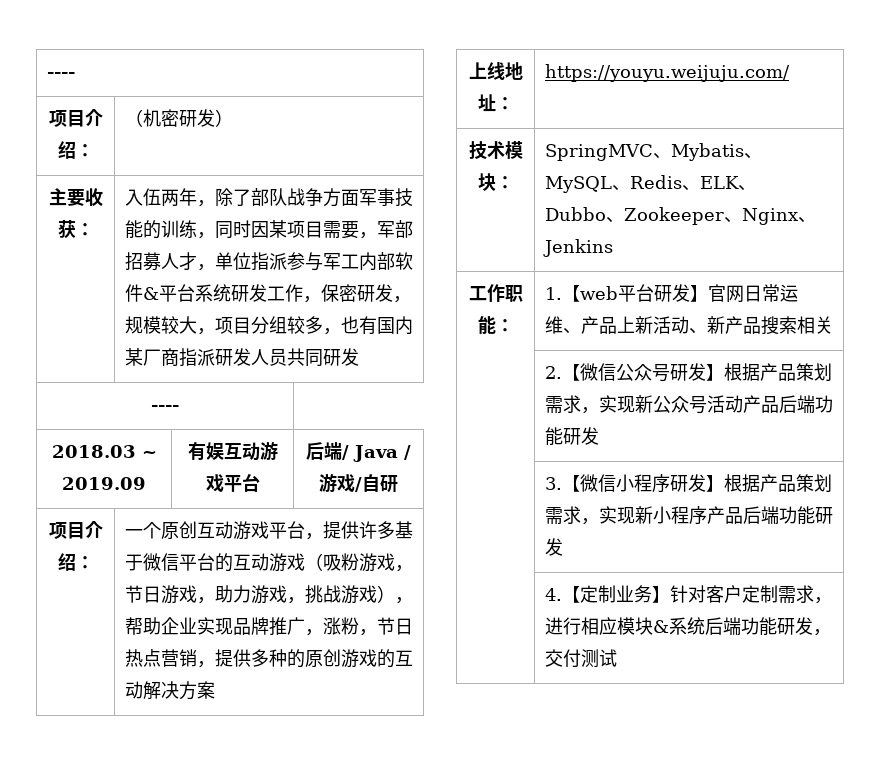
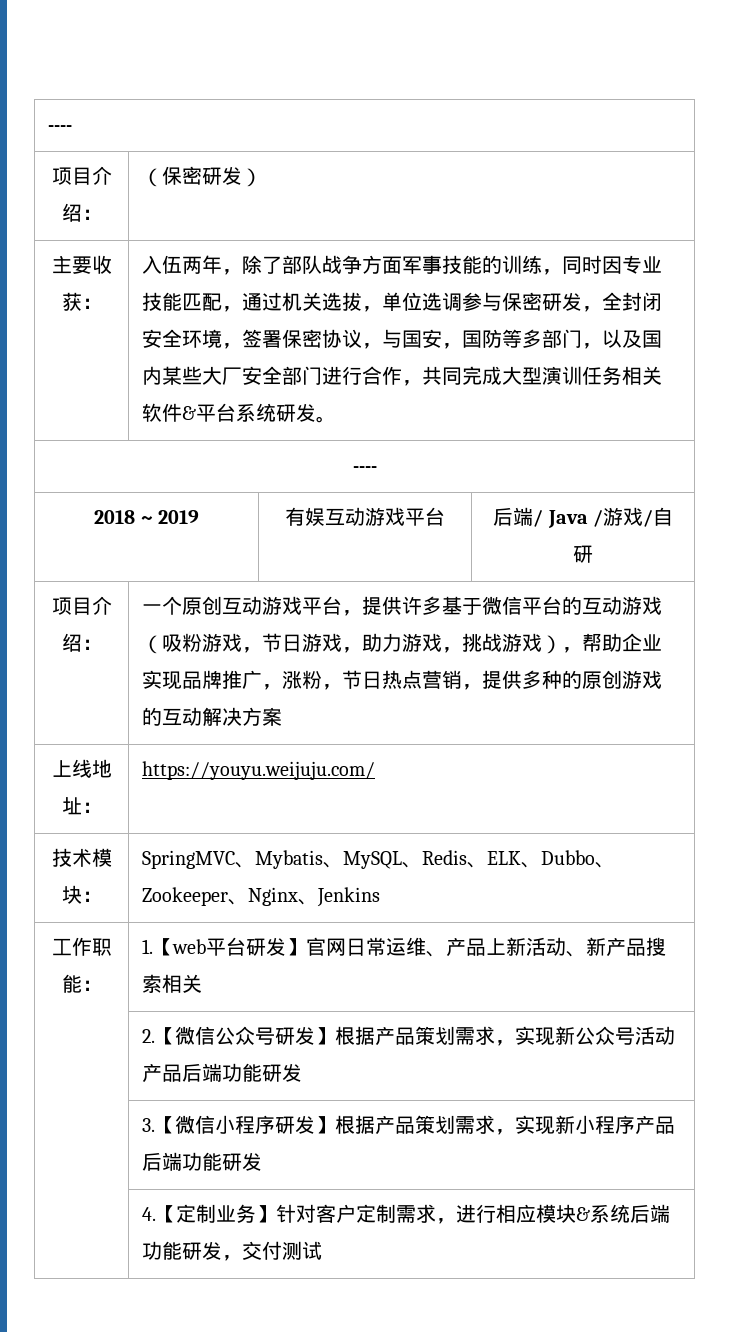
[142,109,161,127] 机 -> [161,166,182,185] 保
[268,220,413,239] [124,252,395,271] 某项目需要，军部招募人才，单位指派参与军工内部 -> [621,255,662,274] [141,292,662,312] [141,329,662,349] [141,366,662,386] 专业技能匹配，通过机关选拔，单位选调参与保密研发，全封闭安全环境，签署保密协议，与国安，国防等多部门，以及国内某些大厂安全部门进行合作，共同完成大型演训任务相关
[266,284,411,303] [124,316,413,335] [124,348,359,367] [151,405,179,411] [51,445,157,458] [62,477,146,490] 工作，保密研发，规模较大，项目分组较多，也有国内某厂商指派研发人员共同研发 // ---- // 2018.03 ~ 2019.09 -> [315,416,336,423] [352,466,377,472] [94,510,199,524] 。 // ---- // 2018 ~ 2019

